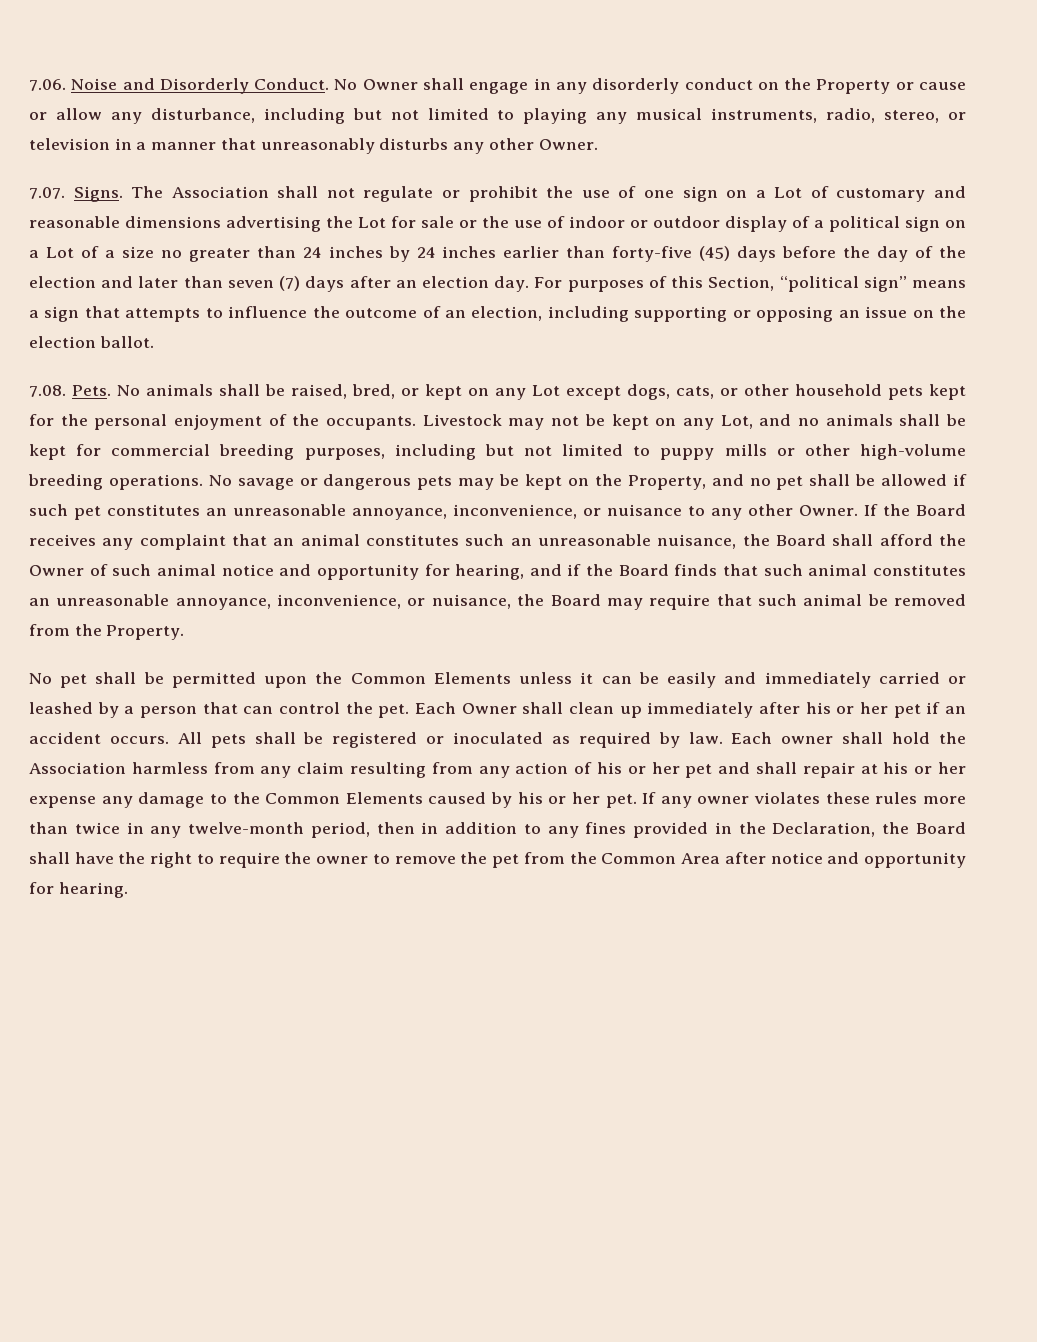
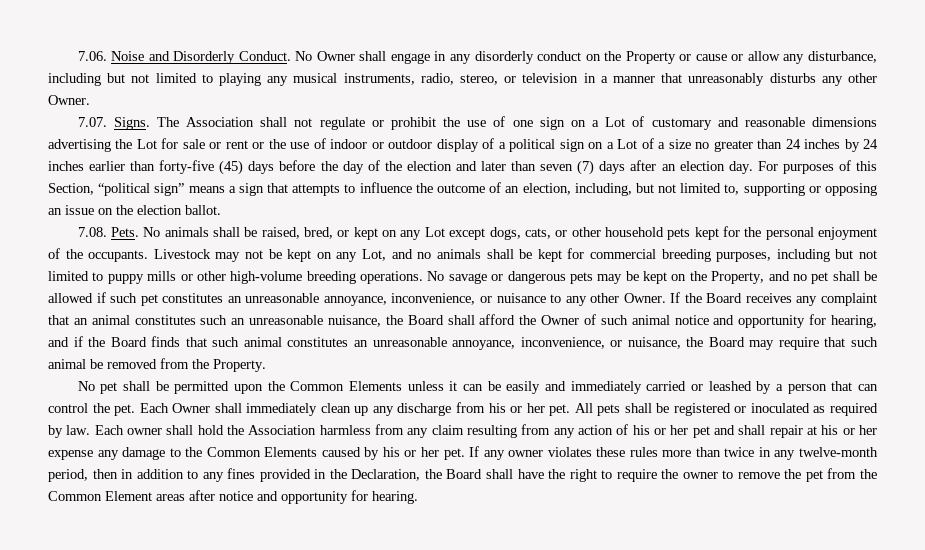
(477, 224) none -> [225,140,265,149] rent or
[547,306,629,322] including -> [574,183,740,196] including, but not limited to,
(564, 708) none -> [246,403,318,416] immediately
[647,702,966,718] [29,732,169,744] immediately after his or her pet if an accident occurs. -> [372,402,571,416] any discharge from his or her pet.
[681,853,721,864] Area -> [105,491,185,501] Element areas

